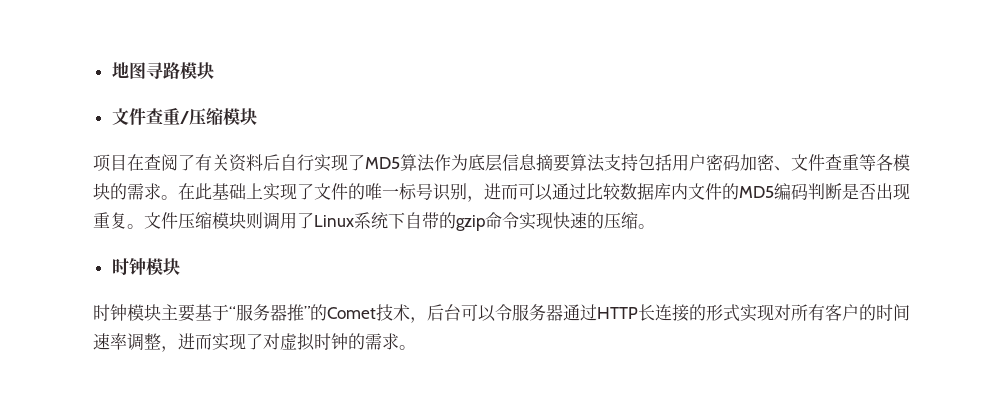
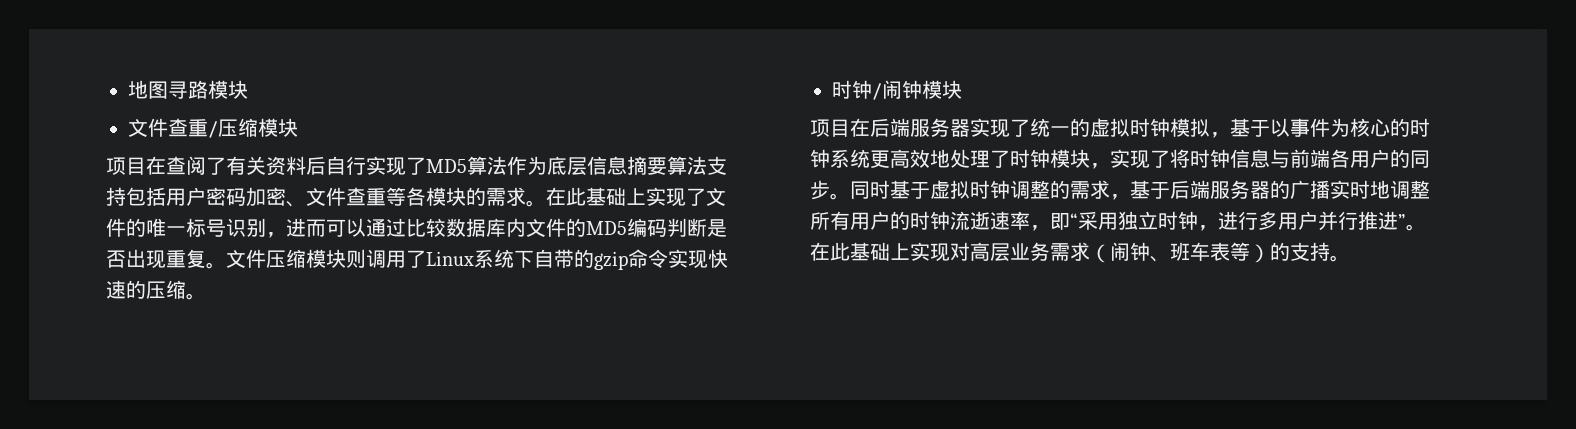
[145,258,180,275] [92,304,910,323] [92,332,399,352] 模块 // 时钟模块主要基于“服务器推”的Comet技术，后台可以令服务器通过HTTP长连接的形式实现对所有客户的时间速率调整，进而实现了对虚拟时钟的需求 -> [871,80,962,100] [809,118,1430,138] [809,149,1430,169] [809,180,1430,200] [809,211,1426,231] [809,242,1330,263] /闹钟模块 // 项目在后端服务器实现了统一的虚拟时钟模拟，基于以事件为核心的时钟系统更高效地处理了时钟模块，实现了将时钟信息与前端各用户的同步。同时基于虚拟时钟调整的需求，基于后端服务器的广播实时地调整所有用户的时钟流逝速率，即“采用独立时钟，进行多用户并行推进”。在此基础上实现对高层业务需求（闹钟、班车表等）的支持

